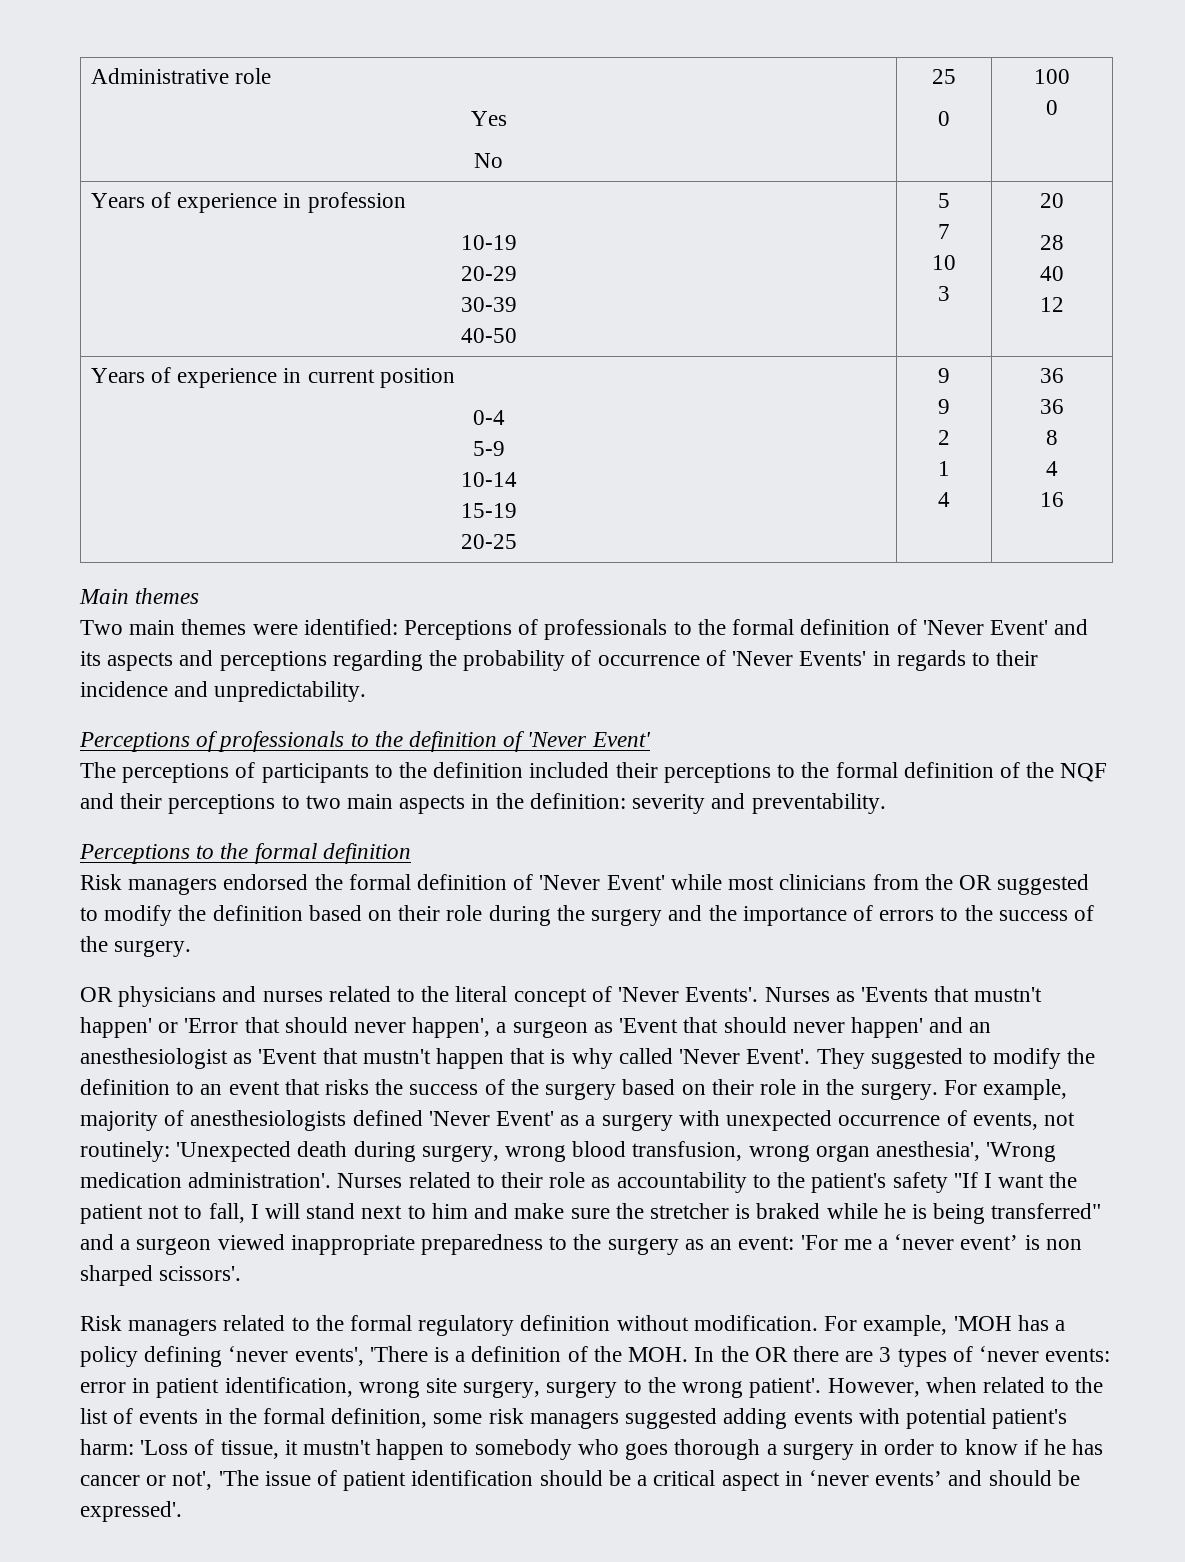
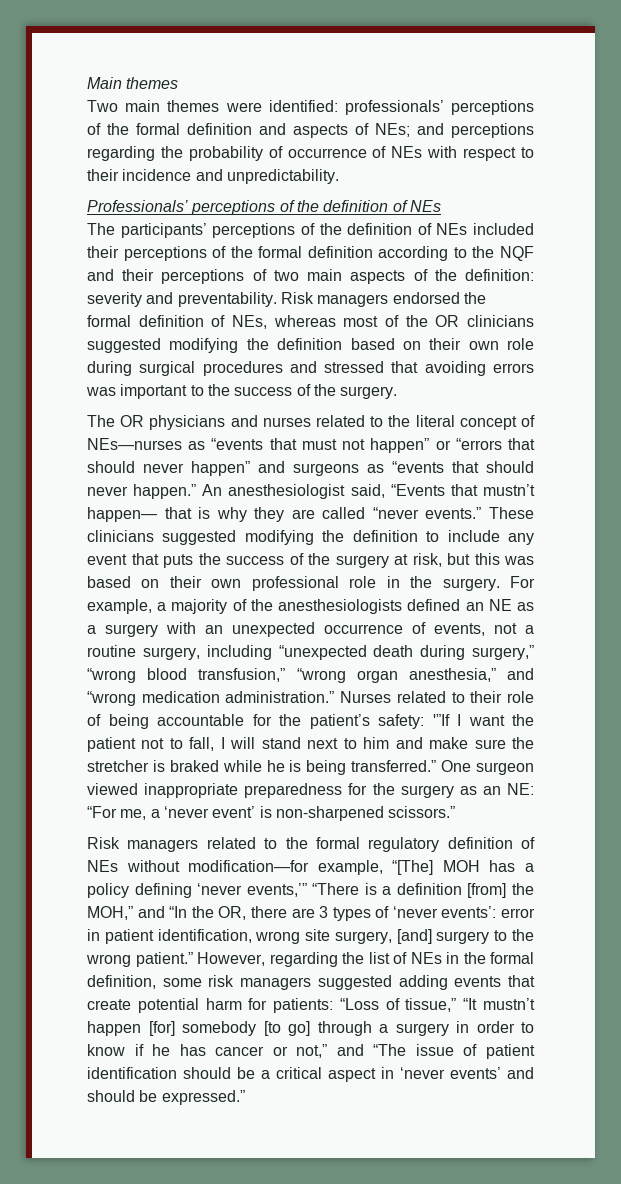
[90,68,271,84] [470,111,507,126] [474,153,503,168] [932,69,956,84] [938,111,950,126] [1034,69,1070,84] [1046,100,1058,115] [90,192,406,213] [460,235,517,250] [460,266,517,281] [460,297,517,312] [460,328,517,343] [938,193,950,208] [938,224,950,239] [932,255,956,270] [938,286,950,301] [1040,193,1064,208] [1040,235,1064,250] [1040,266,1064,281] [1040,297,1064,312] [90,367,455,388] [472,410,505,425] [472,441,505,456] [460,472,517,487] [460,503,517,518] [460,534,517,549] [938,368,950,383] [938,399,950,414] [938,430,950,445] [938,461,950,476] [938,492,950,507] [1040,368,1064,383] [1040,399,1064,414] [1046,430,1058,445] [1046,461,1058,476] [1040,492,1064,507] Administrative role // Yes // No | 25 // 0 | 100 // 0 // Years of experience in profession // 10-19 // 20-29 // 30-39 // 40-50 | 5 // 7 // 10 // 3 | 20 // 28 // 40 // 12 // Years of experience in current position // 0-4 // 5-9 // 10-14 // 15-19 // 20-25 | 9 // 9 // 2 // 1 // 4 | 36 // 36 // 8 // 4 // 16 // -> (87, 83) none
[404,619,1089,640] [80,651,174,671] Perceptions of professionals to the formal definition of 'Never Event' and its aspects -> [344,100,534,115] [87,123,410,138] professionals’ perceptions of the formal definition and aspects of NEs;
[732,650,966,671] 'Never Events' in regards -> [391,146,517,161] NEs with respect
[79,731,651,752] [80,762,524,783] Perceptions of professionals to the definition of 'Never Event' // The perceptions of participants to the definition -> [87,200,441,215] [87,223,468,238] Professionals’ perceptions of the definition of NEs // The participants’ perceptions of the definition of NEs
[777,762,1020,778] to the formal definition of -> [212,246,467,261] of the formal definition according to
[281,795,300,809] to -> [252,269,267,281] of
[471,794,490,809] in -> [413,269,428,281] of
[79,843,411,864] // Perceptions to the formal definition // -> (277, 299) none
[539,874,1090,895] [80,905,173,926] 'Never Event' while most clinicians from the OR suggested to modify -> [232,315,534,329] [87,338,239,353] NEs, whereas most of the OR clinicians suggested modifying
(441, 913) none -> [468,341,499,350] own
[556,905,935,926] the surgery and the importance of errors -> [139,361,534,376] [86,384,188,399] surgical procedures and stressed that avoiding errors was important
(192, 948) none -> [87,415,115,427] The
[618,986,1043,1002] [80,1017,992,1038] [80,1048,505,1069] 'Never Events'. Nurses as 'Events that mustn't happen' or 'Error that should never happen', a surgeon as 'Event that should never happen' and an anesthesiologist as 'Event that mustn't happen -> [87,438,535,453] [87,461,534,476] [87,484,536,499] [87,507,157,522] NEs—nurses as “events that must not happen” or “errors that should never happen” and surgeons as “events that should never happen.” An anesthesiologist said, “Events that mustn’t happen—
[618,1048,1062,1069] called 'Never Event'. They suggested to modify -> [254,507,534,522] [87,530,314,545] they are called “never events.” These clinicians suggested modifying
[200,1084,223,1095] an -> [447,530,534,545] include any
[325,1079,370,1095] risks -> [163,554,193,568] puts
[622,1079,754,1095] based on their -> [394,553,534,567] [87,576,339,591] at risk, but this was based on their own professional
(1067, 1089) none -> [157,602,167,611] a
(185, 1118) none -> [250,599,273,611] the
[428,1111,555,1126] 'Never Event' -> [465,599,512,611] an NE
(720, 1118) none -> [205,625,223,634] an
[80,1141,1057,1162] [80,1172,332,1188] routinely: 'Unexpected death during surgery, wrong blood transfusion, wrong organ anesthesia', 'Wrong medication administration'. -> [525,625,534,634] [87,645,534,660] [87,668,534,683] [87,691,335,706] a routine surgery, including “unexpected death during surgery,” “wrong blood transfusion,” “wrong organ anesthesia,” and “wrong medication administration.”
[591,1172,978,1193] as accountability to the patient's safety ''If -> [87,714,450,729] of being accountable for the patient’s safety: '”If
[991,1203,1102,1219] [80,1234,131,1250] transferred" and a -> [351,760,472,772] transferred.” One
[549,1236,568,1250] to -> [348,783,368,795] for
[738,1235,872,1250] event: 'For me -> [507,783,534,795] [87,806,147,820] NE: “For me,
[1045,1239,1082,1250] [80,1265,242,1286] non sharped scissors'. -> [275,806,456,821] non-sharpened scissors.”
[616,1315,1012,1336] without modification. For example, 'MOH -> [521,837,535,849] [87,860,480,875] of NEs without modification—for example, “[The] MOH
[294,1346,428,1366] events', 'There -> [246,883,360,897] events,’” “There
[567,1346,788,1362] of the MOH. In the OR -> [467,883,534,898] [87,906,247,920] [from] the MOH,” and “In the OR,
[1045,1348,1111,1362] events: -> [441,906,497,918] events’:
(541, 1389) none -> [396,929,432,944] [and]
[749,1377,1070,1398] patient'. However, when related to -> [135,952,338,967] patient.” However, regarding
[139,1410,199,1424] events -> [410,952,442,964] NEs
[858,1408,1068,1429] [80,1439,761,1460] with potential patient's harm: 'Loss of tissue, it mustn't happen to somebody who goes thorough -> [508,975,535,987] [87,998,535,1013] [87,1021,372,1036] that create potential harm for patients: “Loss of tissue,” “It mustn’t happen [for] somebody [to go] through
[172,1470,259,1490] not', 'The -> [296,1044,407,1058] not,” and “The
[80,1501,182,1522] expressed'. -> [161,1090,245,1105] expressed.”

